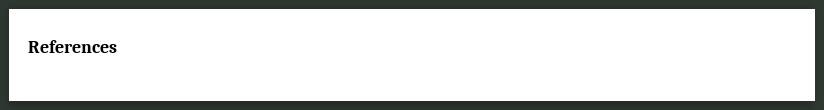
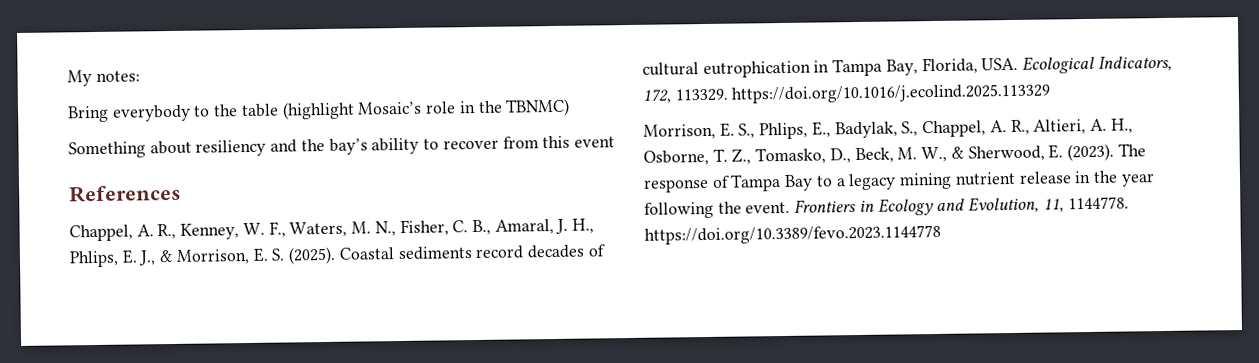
[28,40,117,53] References -> [67,70,140,87] [67,98,571,123] [68,135,615,159] [69,184,181,203] [69,218,595,242] [69,244,605,268] [642,55,1172,79] [642,83,1051,104] [643,118,1133,140] [643,143,1146,166] [643,170,1155,193] [644,196,1129,219] [644,224,941,245] My notes: // Bring everybody to the table (highlight Mosaic’s role in the TBNMC) // Something about resiliency and the bay’s ability to recover from this event // References // Chappel, A. R., Kenney, W. F., Waters, M. N., Fisher, C. B., Amaral, J. H., Phlips, E. J., & Morrison, E. S. (2025). Coastal sediments record decades of cultural eutrophication in Tampa Bay, Florida, USA. Ecological Indicators, 172, 113329. https://doi.org/10.1016/j.ecolind.2025.113329 // Morrison, E. S., Phlips, E., Badylak, S., Chappel, A. R., Altieri, A. H., Osborne, T. Z., Tomasko, D., Beck, M. W., & Sherwood, E. (2023). The response of Tampa Bay to a legacy mining nutrient release in the year following the event. Frontiers in Ecology and Evolution, 11, 1144778. https://doi.org/10.3389/fevo.2023.1144778

